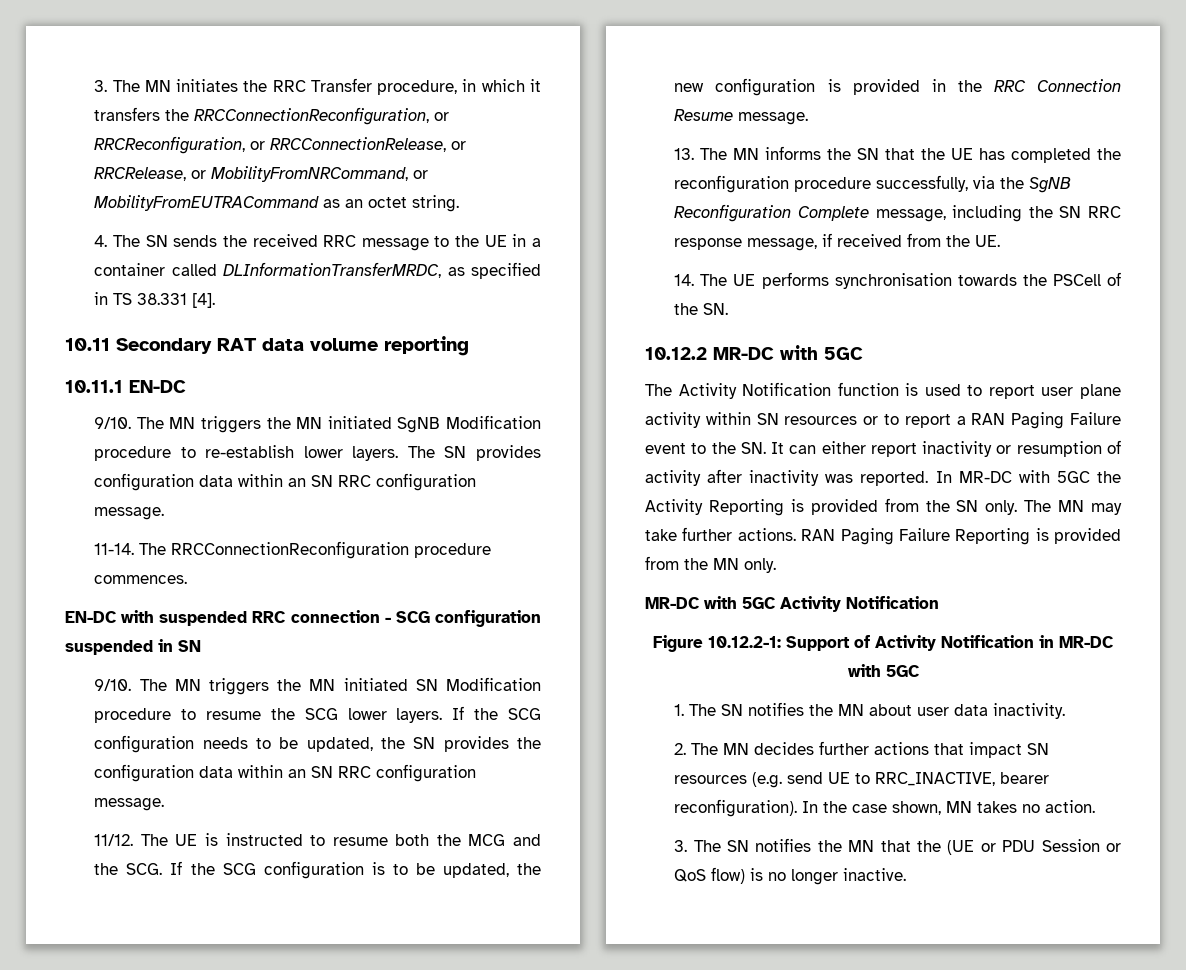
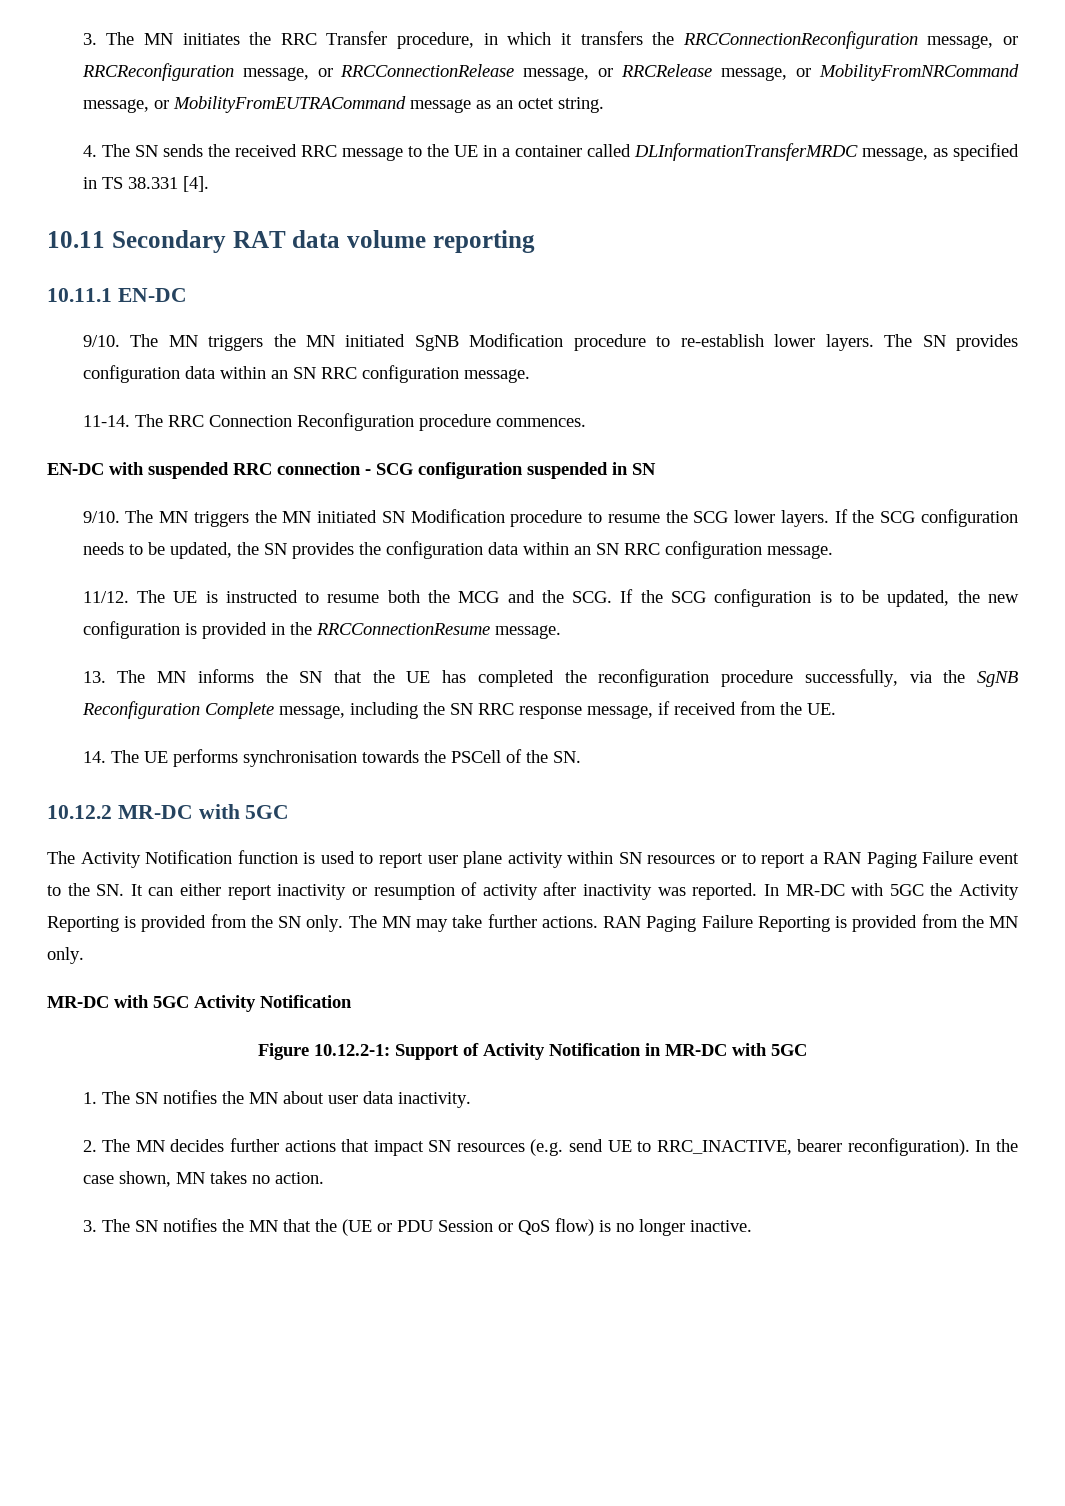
[194,107,450,125] [94,136,467,154] [94,166,409,182] RRCConnectionReconfiguration, or RRCReconfiguration, or RRCConnectionRelease, or RRCRelease, or MobilityFromNRCommand, -> [682,31,1019,49] [81,63,1020,81] [82,99,149,113] RRCConnectionReconfiguration message, or RRCReconfiguration message, or RRCConnectionRelease message, or RRCRelease message, or MobilityFromNRCommand message,
(320, 203) none -> [409,99,471,113] message
[223,262,442,278] DLInformationTransferMRDC, -> [633,143,928,161] DLInformationTransferMRDC message,
[171,541,410,559] RRCConnectionReconfiguration -> [167,413,414,431] RRC Connection Reconfiguration
[993,79,1121,92] [674,109,734,121] RRC Connection Resume -> [315,623,490,635] RRCConnectionResume

